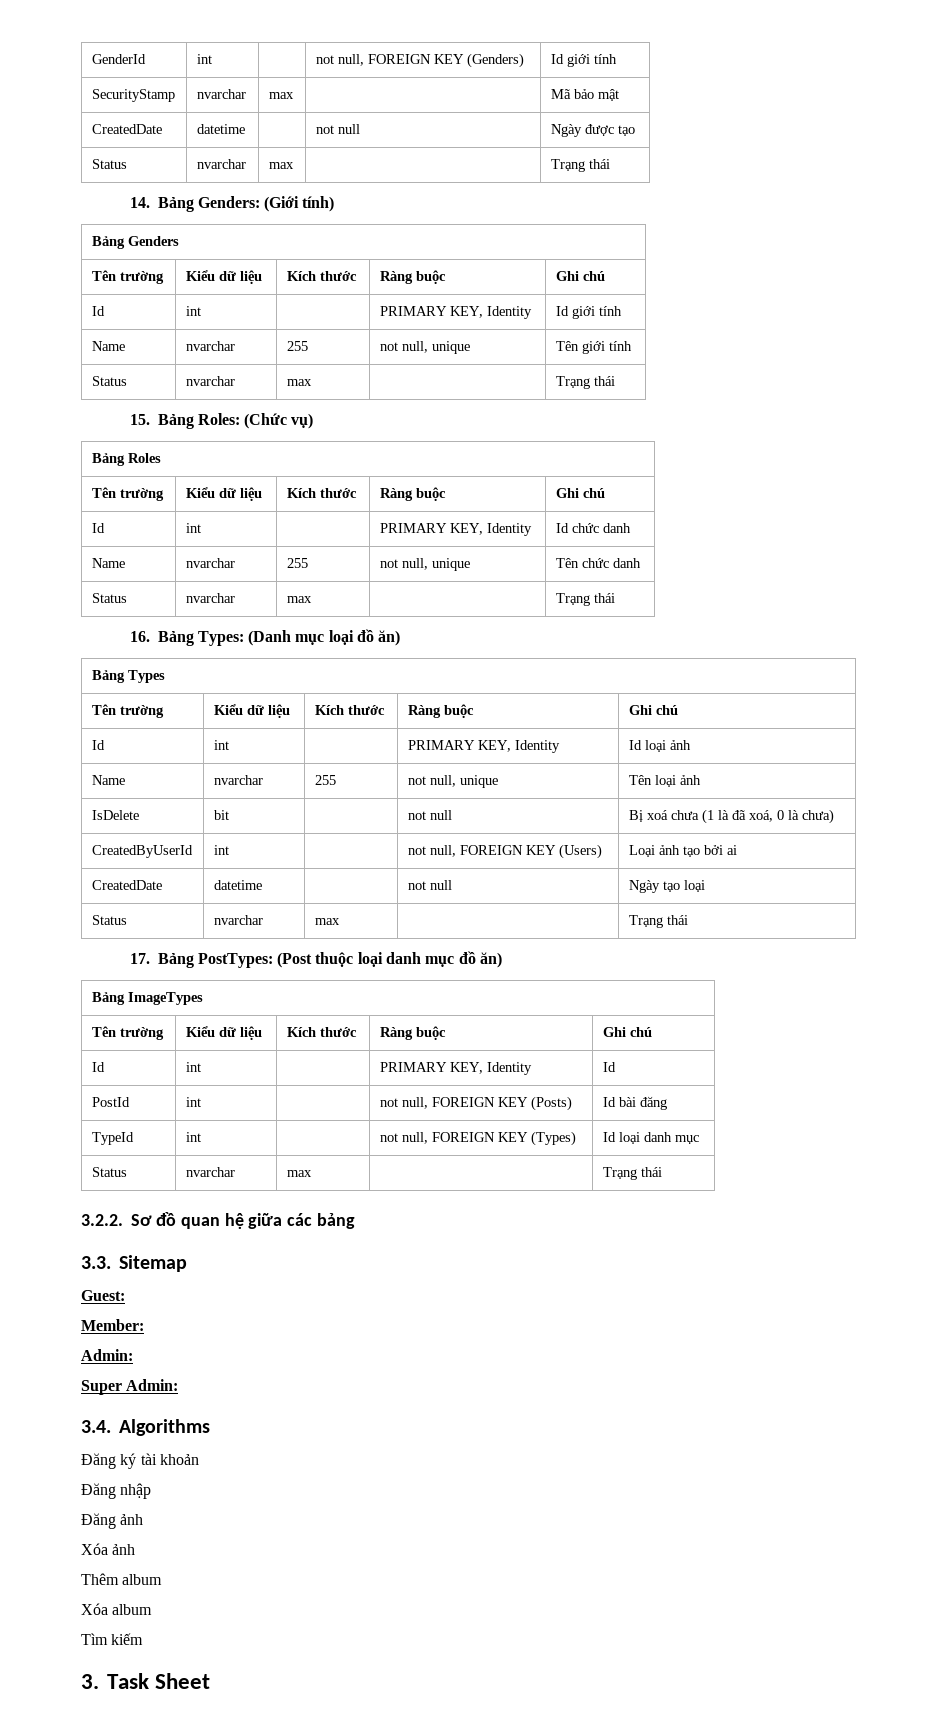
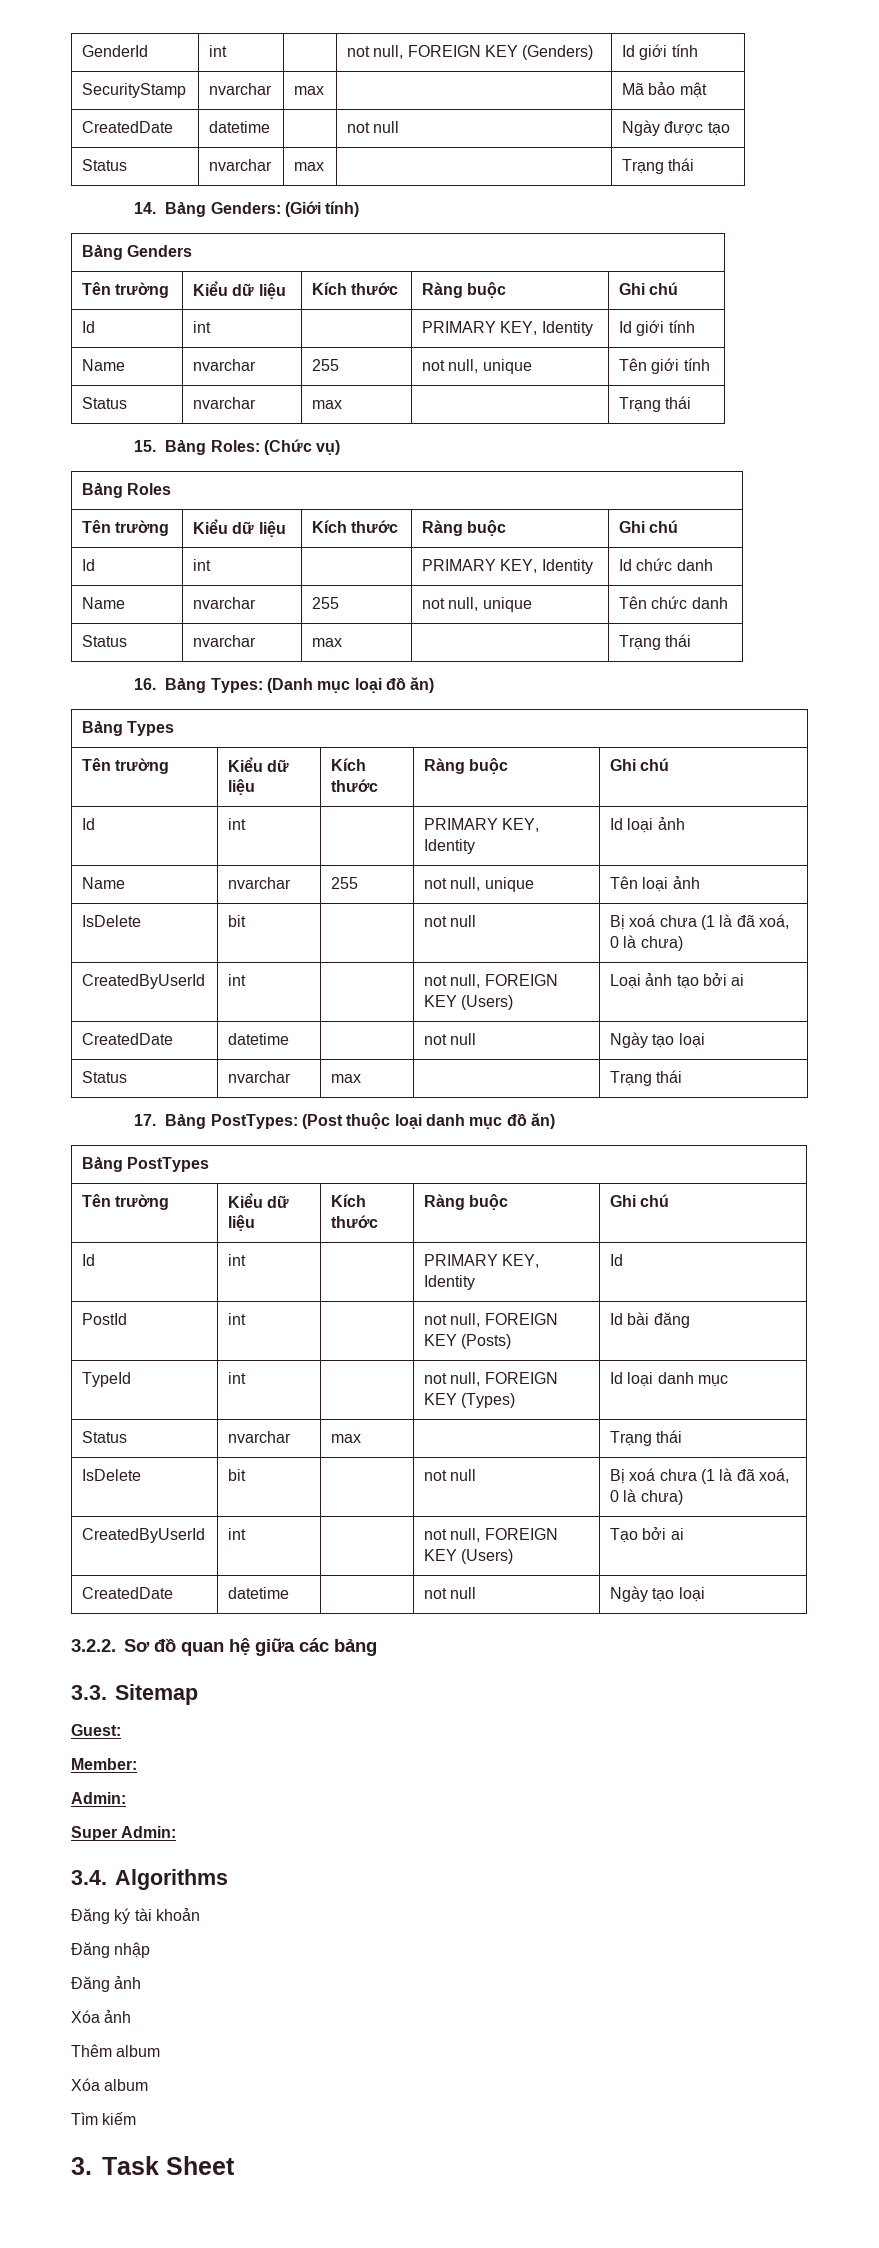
[127,992,203,1005] ImageTypes -> [127,1157,210,1172] PostTypes
(662, 1172) none -> [82,1469,142,1481] [228,1469,247,1481] [424,1469,477,1481] [610,1468,790,1484] [610,1489,683,1505] [82,1528,206,1543] [228,1528,247,1540] [424,1528,558,1542] [424,1549,514,1564] [610,1527,684,1543] [82,1587,174,1599] [228,1587,290,1599] [424,1587,477,1599] [610,1586,705,1602] // IsDelete | bit | | not null | Bị xoá chưa (1 là đã xoá, 0 là chưa) // CreatedByUserId | int | | not null, FOREIGN KEY (Users) | Tạo bởi ai // CreatedDate | datetime | | not null | Ngày tạo loại

